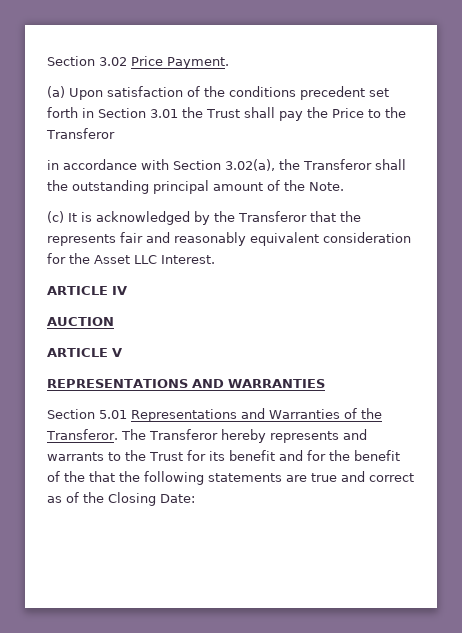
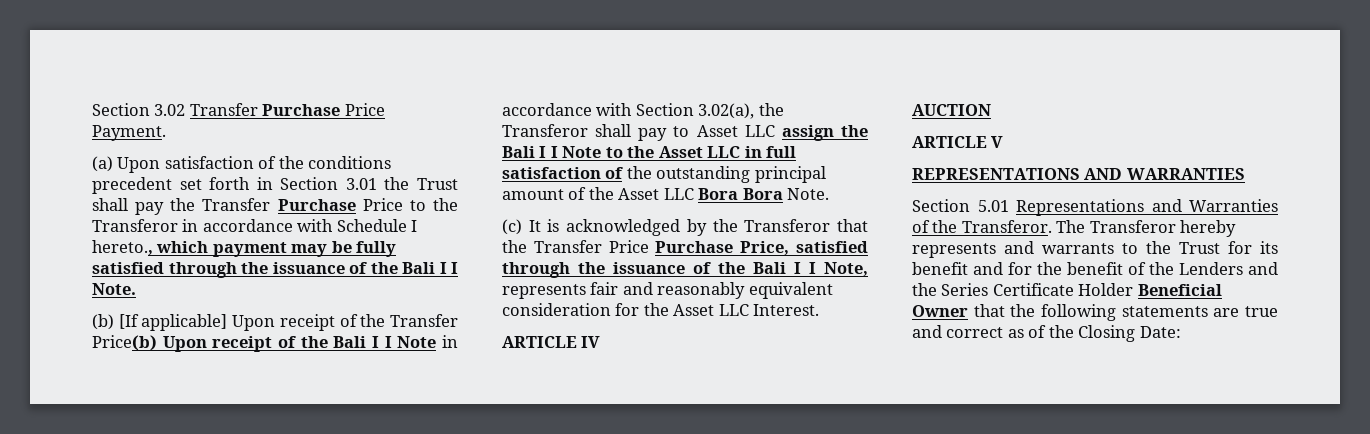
(127, 61) none -> [189,103,341,116] Transfer Purchase
(328, 112) none -> [202,198,356,211] Transfer Purchase
(115, 133) // -> [182,219,418,232] [92,240,397,257] [92,262,458,278] [92,283,136,295] [92,314,459,331] [92,335,437,352] in accordance with Schedule I hereto., which payment may be fully satisfied through the issuance of the Bali I I Note. // (b) [If applicable] Upon receipt of the Transfer Price(b) Upon receipt of the Bali I I Note
(406, 164) none -> [638,125,868,141] [502,146,797,158] [502,167,624,179] pay to Asset LLC assign the Bali I I Note to the Asset LLC in full satisfaction of
(305, 185) none -> [618,188,783,200] Asset LLC Bora Bora
(361, 216) none -> [533,240,868,256] [502,262,868,278] Transfer Price Purchase Price, satisfied through the issuance of the Bali I I Note,
(85, 476) none -> [1179,262,1278,275] [912,283,1222,296] [912,305,968,317] Lenders and the Series Certificate Holder Beneficial Owner

